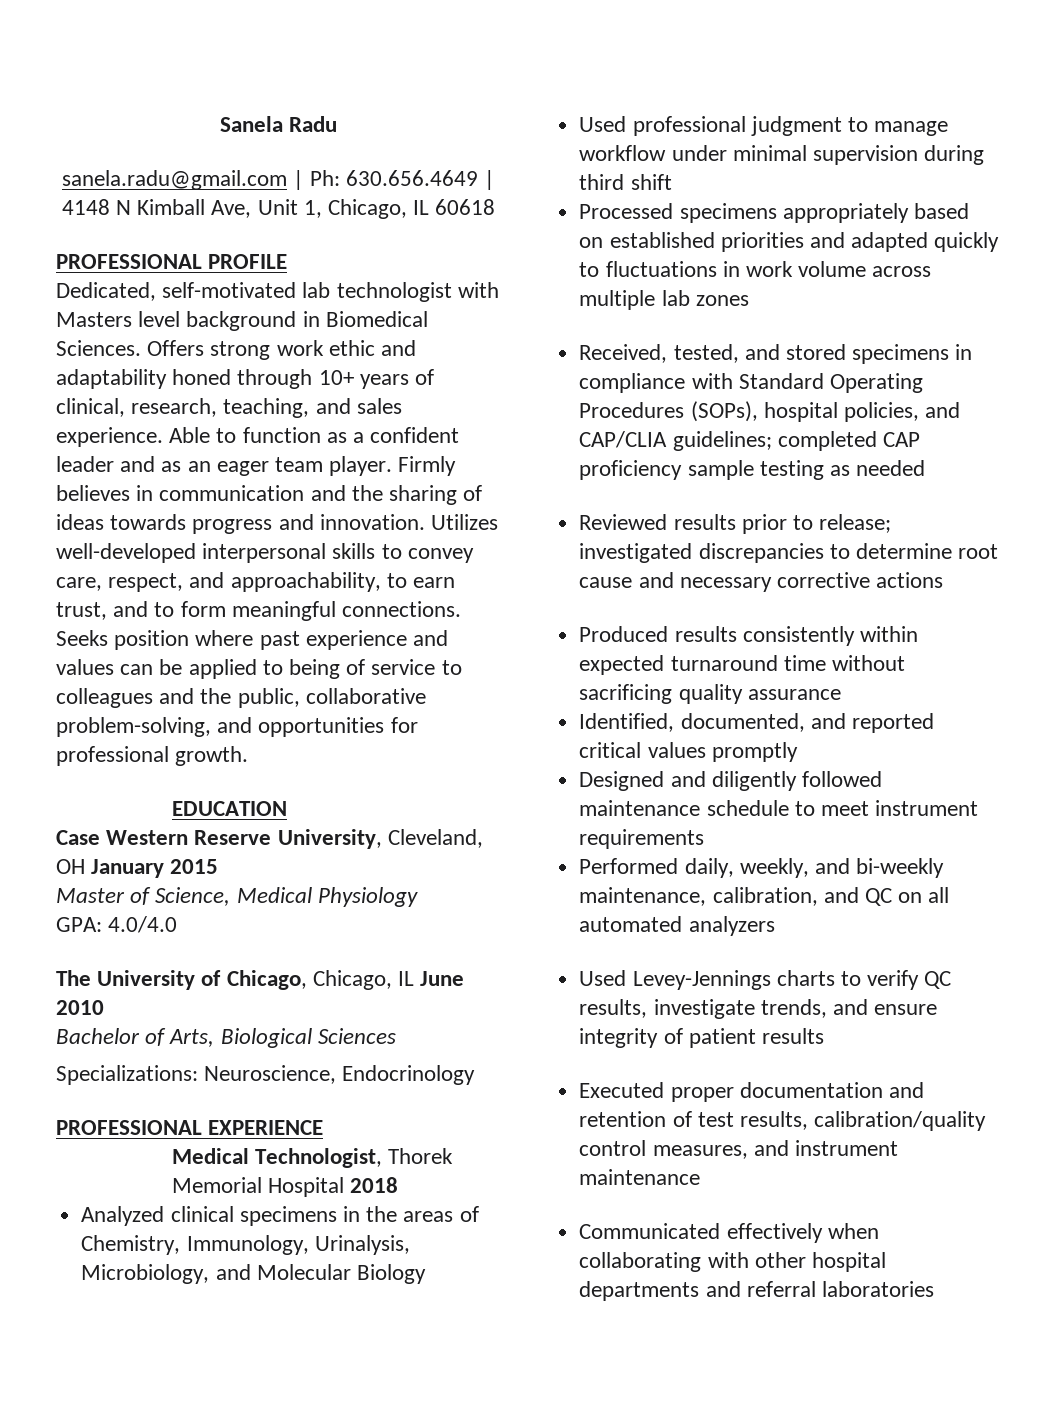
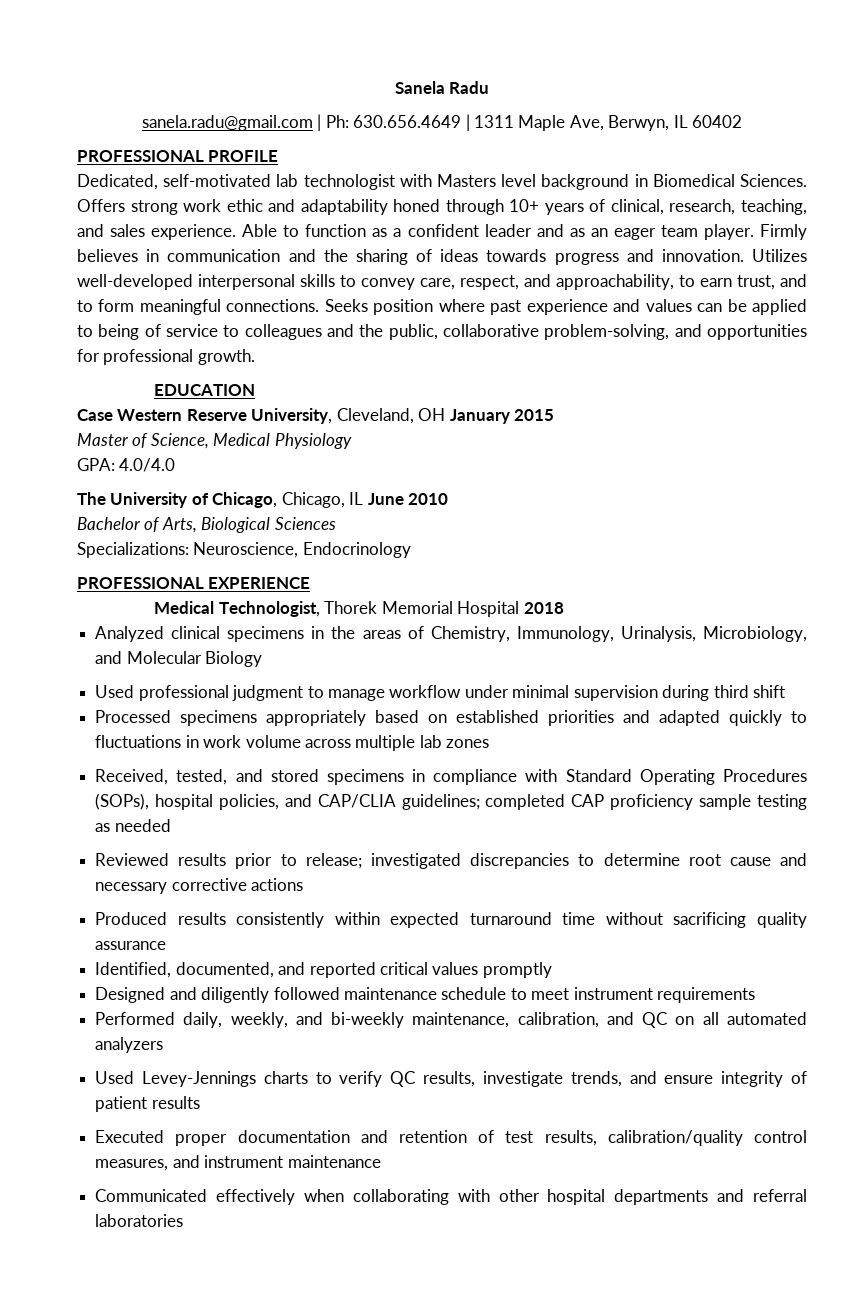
[61,199,496,219] 4148 N Kimball Ave, Unit 1, Chicago, IL 60618 -> [474,115,743,131] 1311 Maple Ave, Berwyn, IL 60402

